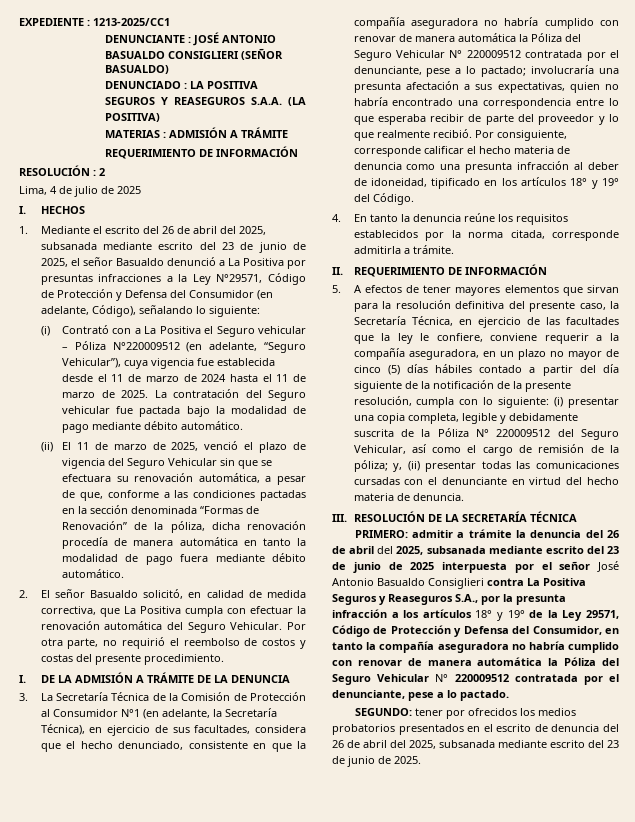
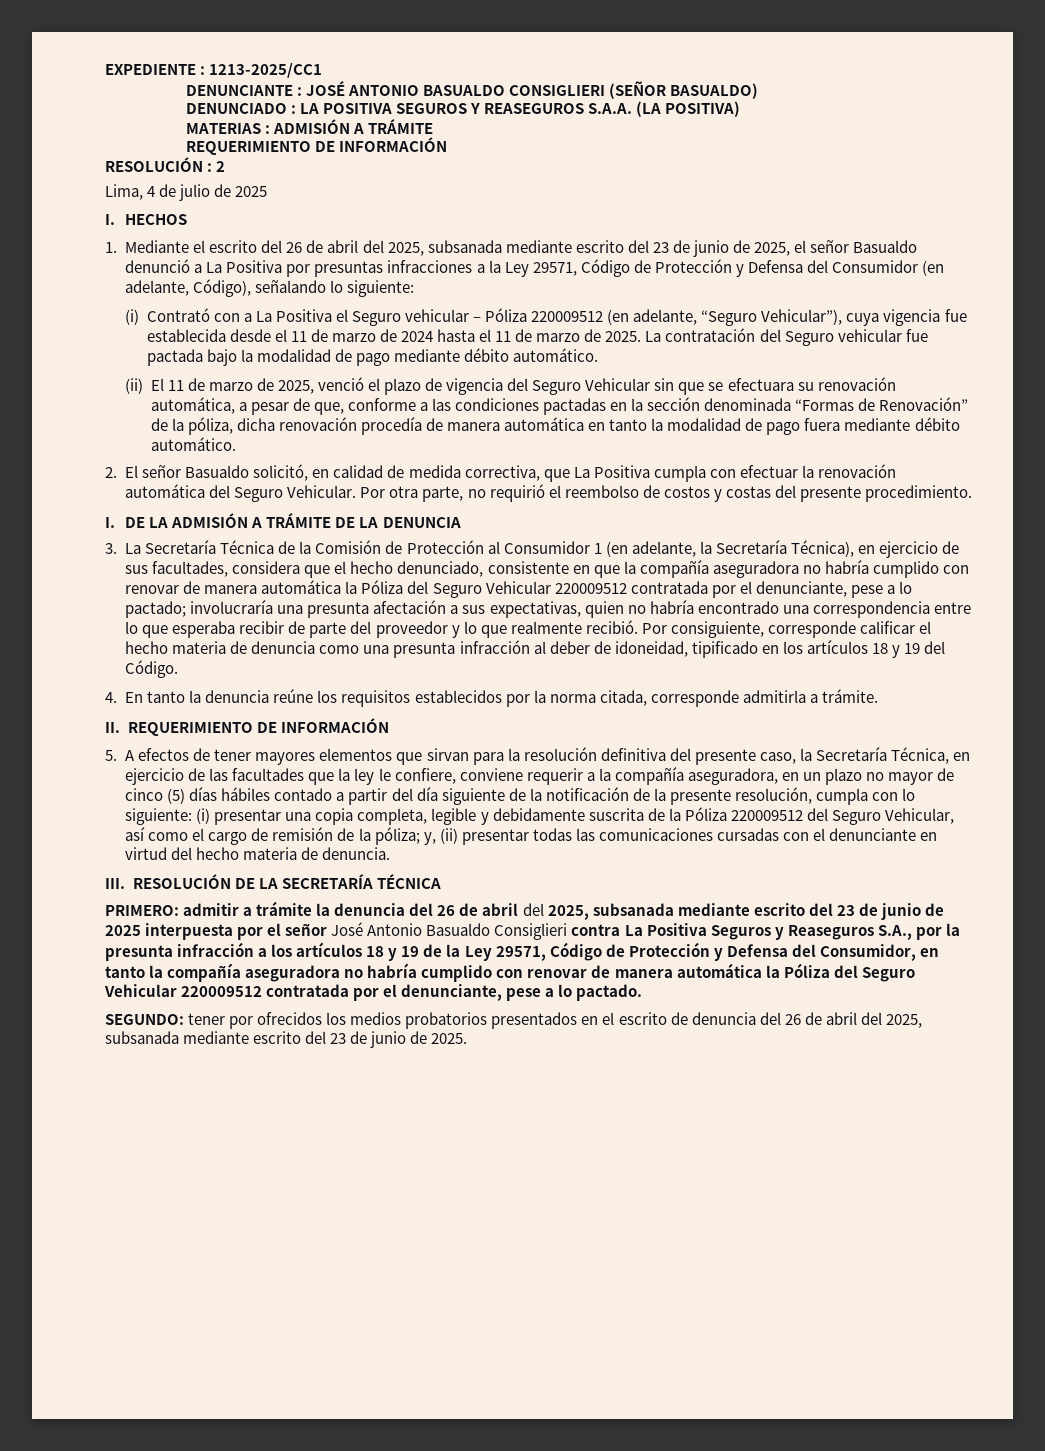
[216,274,263,283] N°29571, -> [532,262,577,276] 29571,
[112,342,180,350] N°220009512 -> [531,311,604,322] 220009512
[120,709,140,717] N°1 -> [593,543,602,554] 1
[449,50,463,58] N° -> (551, 587) none
[570,178,619,189] 18° y 19° -> [871,643,921,658] 18 y 19
[475,429,489,437] N° -> (727, 814) none
[475,610,525,621] 18° y 19° -> [366,946,420,961] 18 y 19
[435,674,449,682] N° -> (177, 990) none

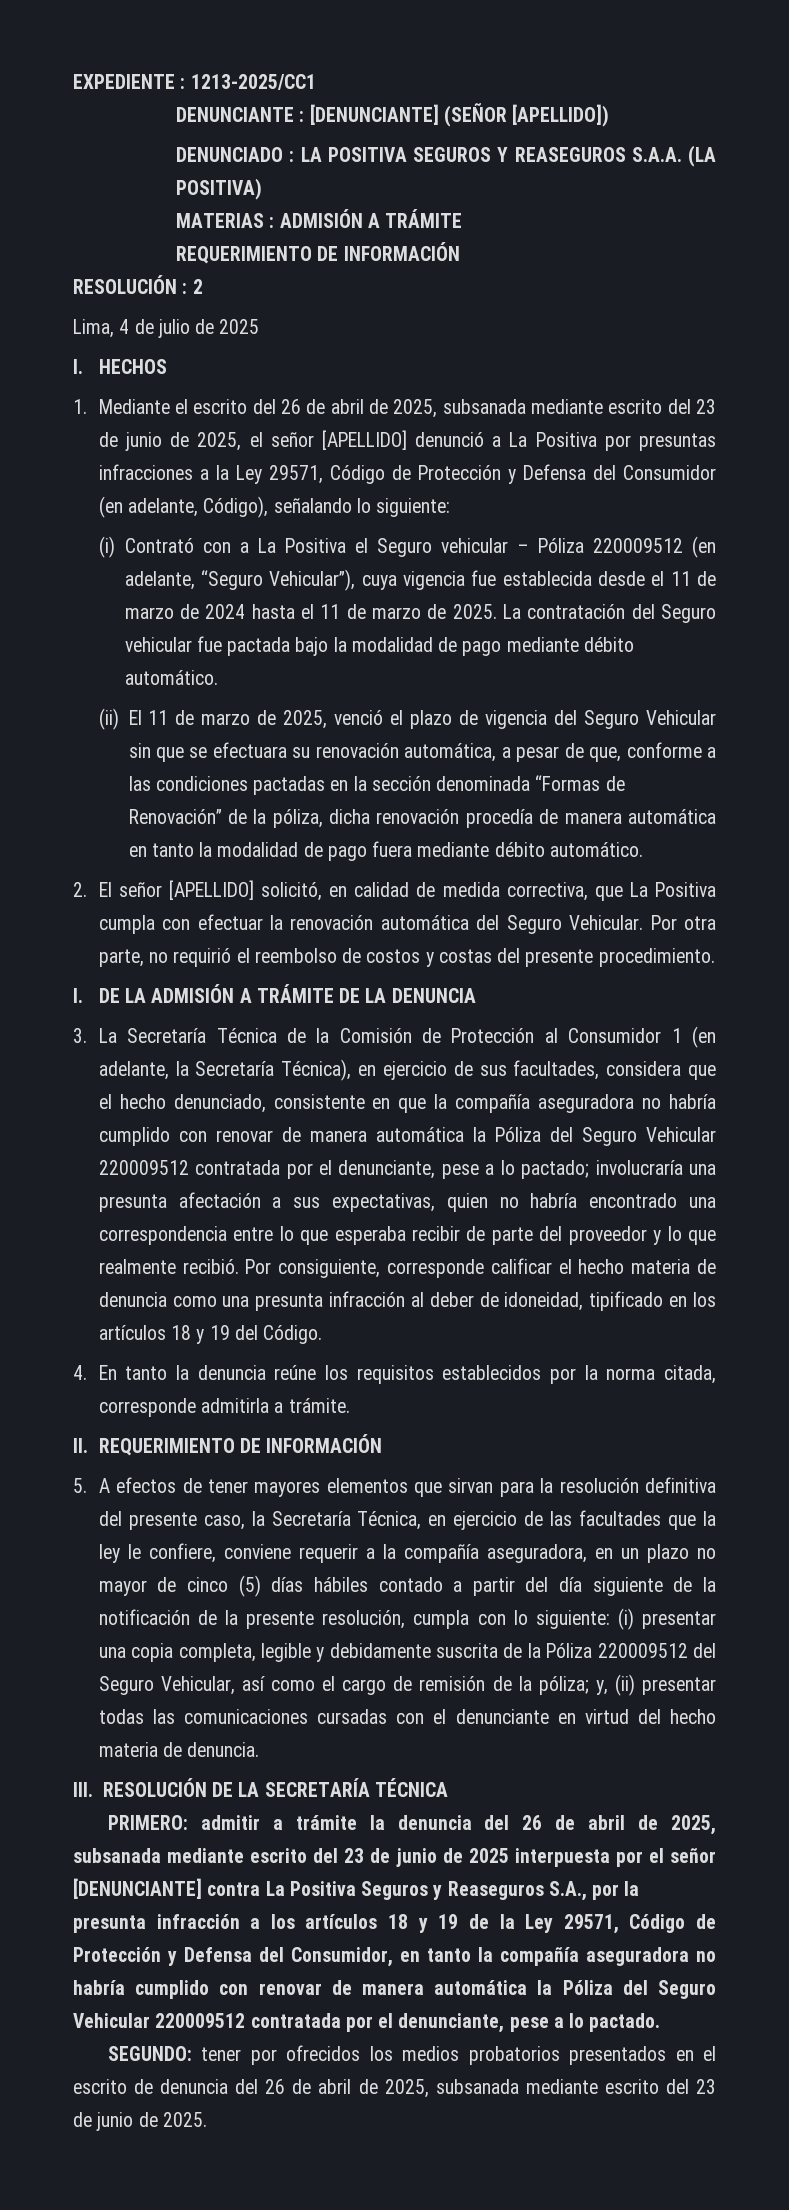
[305,81,759,99] JOSÉ ANTONIO BASUALDO CONSIGLIERI (SEÑOR BASUALDO) -> [309,103,610,127] [DENUNCIANTE] (SEÑOR [APELLIDO])
[362,240,384,253] del -> [369,399,389,414] de
[853,240,918,253] Basualdo -> [321,430,407,450] [APELLIDO]
[185,465,250,478] Basualdo -> [168,880,254,900] [APELLIDO]
[522,903,544,916] del -> [638,1815,659,1830] de
[331,922,568,940] José Antonio Basualdo Consiglieri -> [73,1878,202,1899] [DENUNCIANTE]
[860,1012,882,1025] del -> [358,2079,378,2094] de

